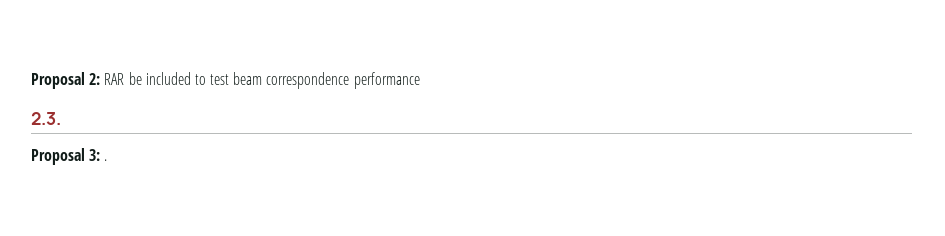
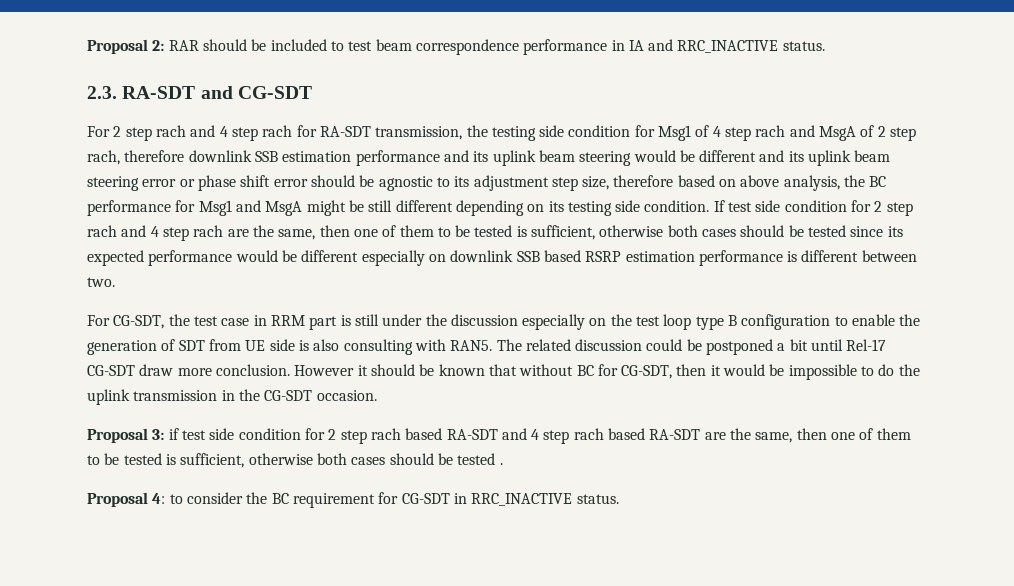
(125, 79) none -> [202,39,247,51] should
[31,112,61,125] [31,148,108,165] // 2.3. // Proposal 3: . -> [611,39,825,53] [87,86,312,99] [87,125,917,141] [87,150,891,166] [87,175,887,191] [87,200,913,216] [87,225,903,241] [87,250,917,266] [87,277,115,287] [87,314,921,330] [87,339,887,355] [87,364,920,380] [87,389,377,405] [87,428,911,444] [87,453,503,468] [87,492,619,508] in IA and RRC_INACTIVE status. // 2.3. RA-SDT and CG-SDT // For 2 step rach and 4 step rach for RA-SDT transmission, the testing side condition for Msg1 of 4 step rach and MsgA of 2 step rach, therefore downlink SSB estimation performance and its uplink beam steering would be different and its uplink beam steering error or phase shift error should be agnostic to its adjustment step size, therefore based on above analysis, the BC performance for Msg1 and MsgA might be still different depending on its testing side condition. If test side condition for 2 step rach and 4 step rach are the same, then one of them to be tested is sufficient, otherwise both cases should be tested since its expected performance would be different especially on downlink SSB based RSRP estimation performance is different between two. // For CG-SDT, the test case in RRM part is still under the discussion especially on the test loop type B configuration to enable the generation of SDT from UE side is also consulting with RAN5. The related discussion could be postponed a bit until Rel-17 CG-SDT draw more conclusion. However it should be known that without BC for CG-SDT, then it would be impossible to do the uplink transmission in the CG-SDT occasion. // Proposal 3: if test side condition for 2 step rach based RA-SDT and 4 step rach based RA-SDT are the same, then one of them to be tested is sufficient, otherwise both cases should be tested . // Proposal 4: to consider the BC requirement for CG-SDT in RRC_INACTIVE status.

